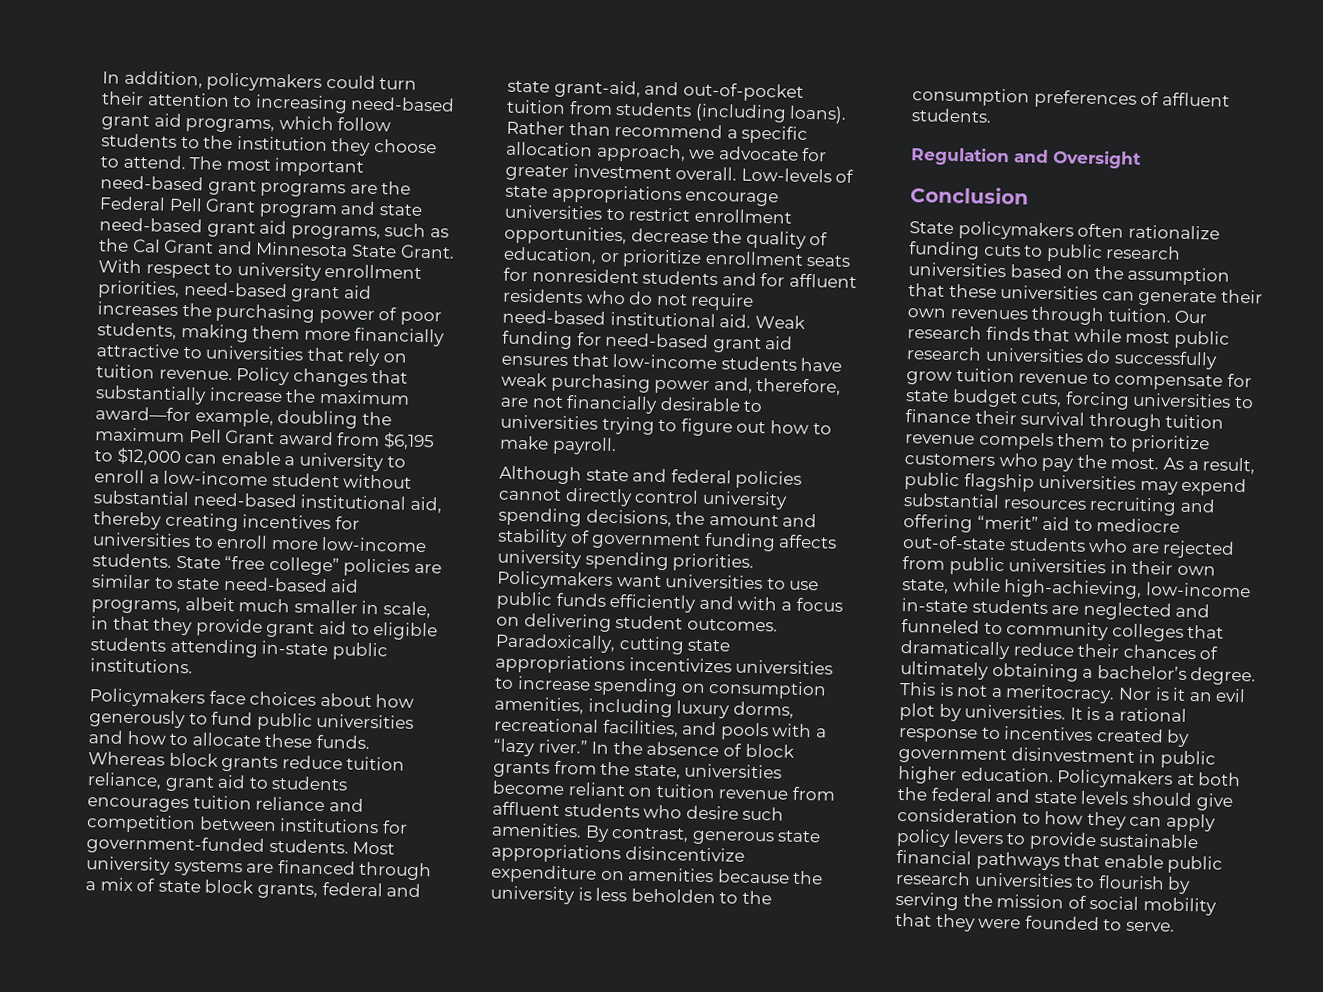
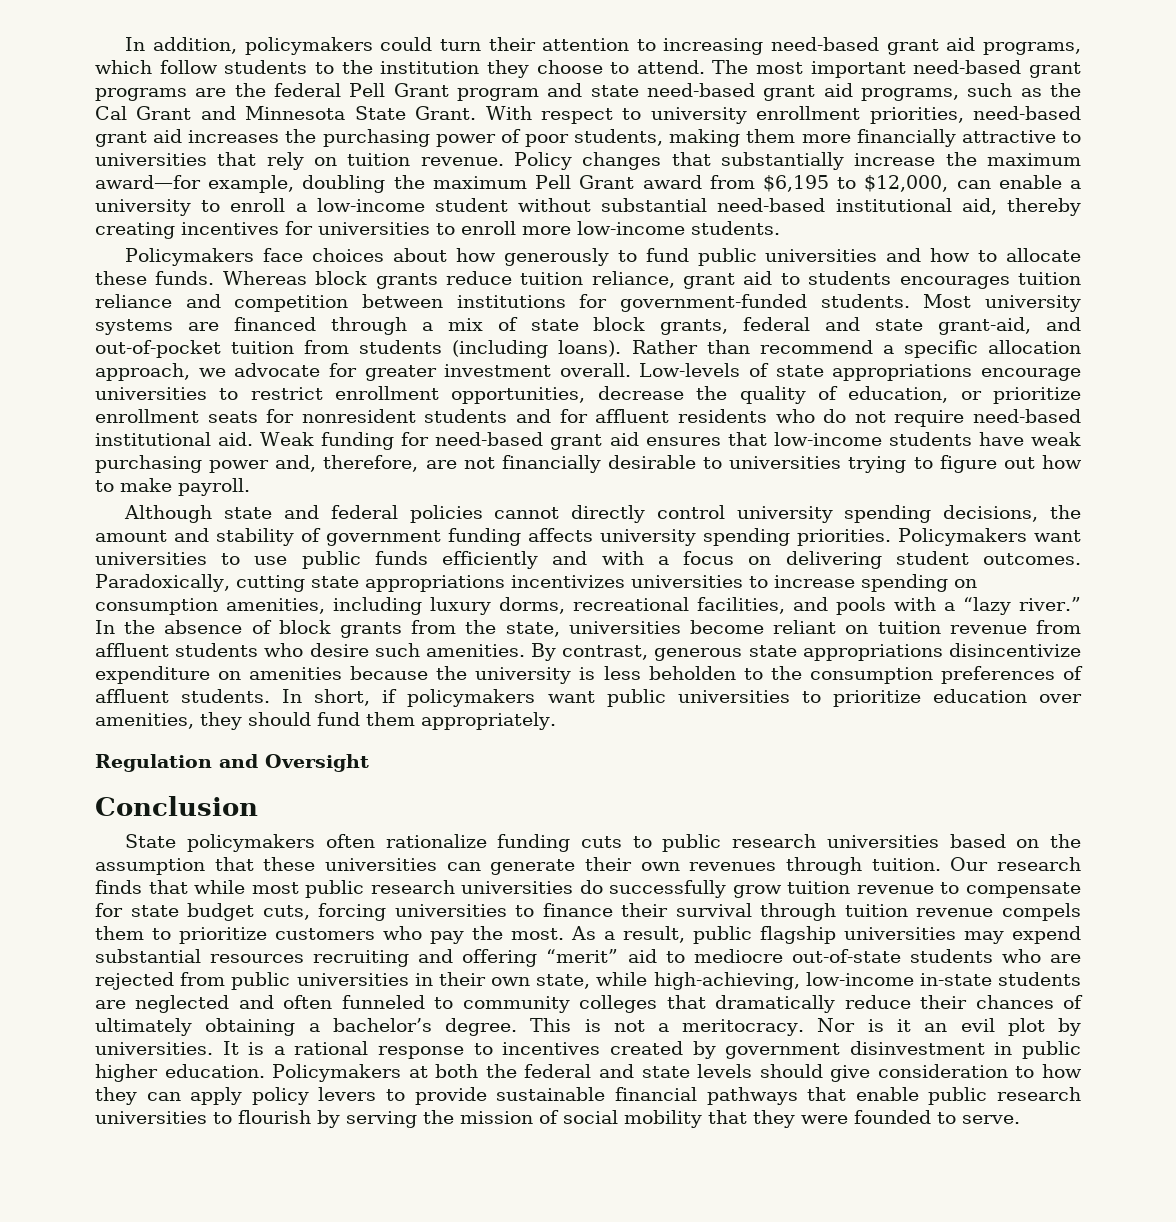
[99,196,166,211] Federal -> [274,83,342,97] federal
[116,447,181,467] $12,000 -> [864,175,949,192] $12,000,
[175,555,442,577] [91,574,360,593] [91,597,431,619] [91,616,439,641] [90,637,388,661] [90,658,193,674] State “free college” policies are similar to state need-based aid programs, albeit much smaller in scale, in that they provide grant aid to eligible students attending in-state public institutions. -> (780, 228) none
(992, 115) none -> [282,689,1082,707] [95,712,556,730] In short, if policymakers want public universities to prioritize education over amenities, they should fund them appropriately.
(1211, 610) none -> [283,995,333,1009] often

